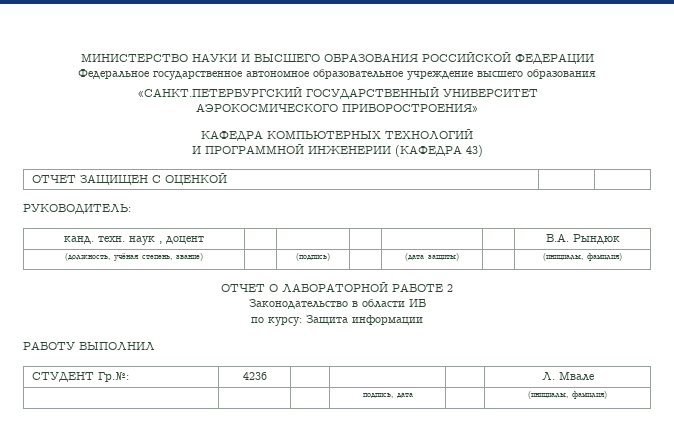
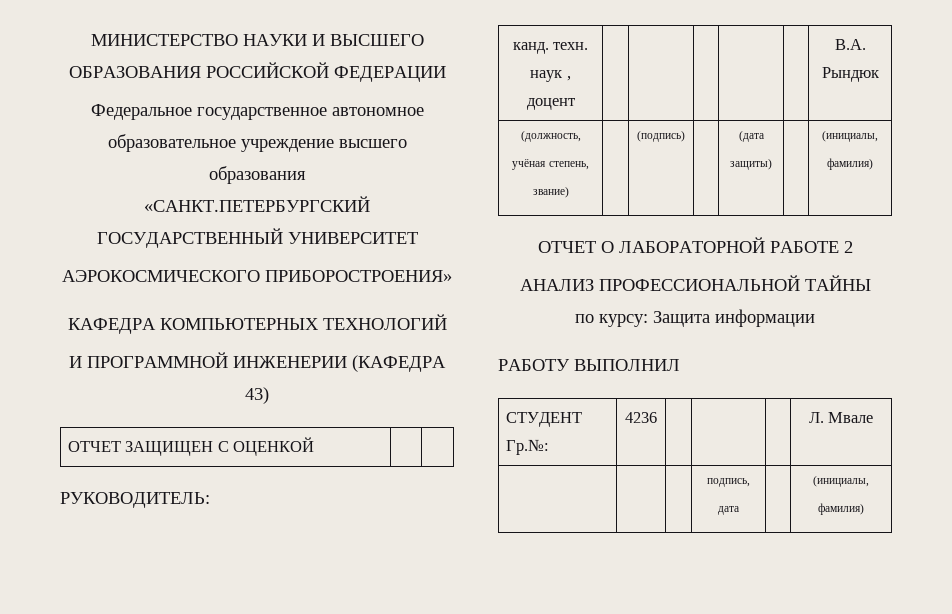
[248,299,426,309] Законодательство в области ИБ -> [519,275,871,291] АНАЛИЗ ПРОФЕССИОНАЛЬНОЙ ТАЙНЫ

